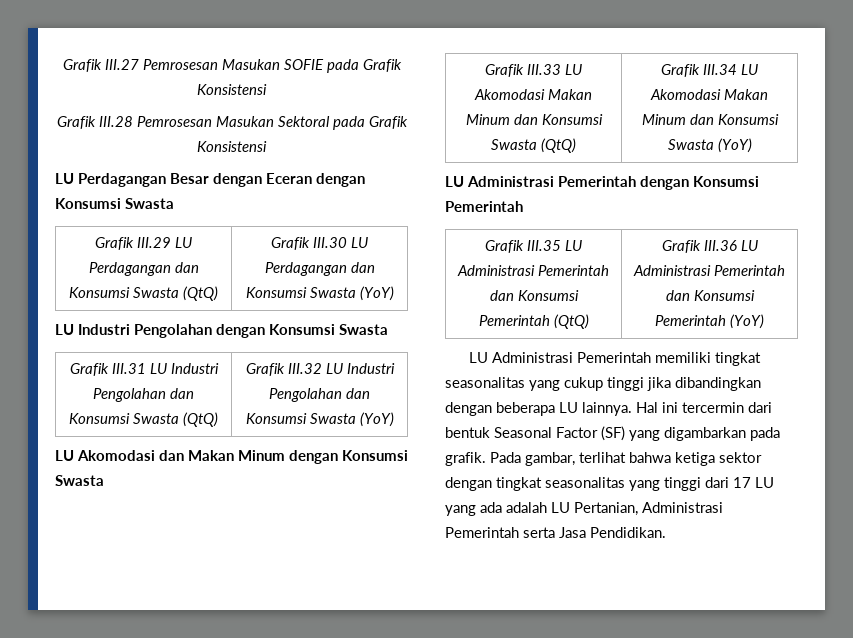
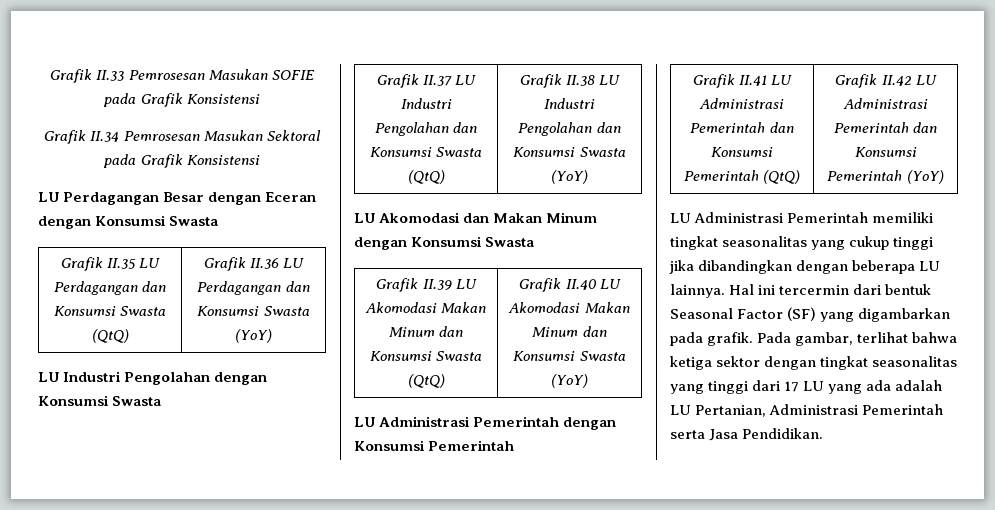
[62,59,139,72] Grafik III.27 -> [50,69,125,83] Grafik II.33
[98,116,133,127] III.28 -> [90,131,120,142] II.34
[137,237,171,248] III.29 -> [107,258,136,269] II.35
[313,237,347,248] III.30 -> [250,258,279,269] II.36
[111,363,146,374] III.31 -> [423,75,452,86] II.37
[287,363,322,374] III.32 -> [566,75,595,86] II.38
[527,64,561,75] III.33 -> [422,279,452,290] II.39
[703,64,737,75] III.34 -> [565,279,596,290] II.40
[527,240,561,251] III.35 -> [739,75,767,86] II.41
[703,240,737,251] III.36 -> [881,75,912,86] II.42

